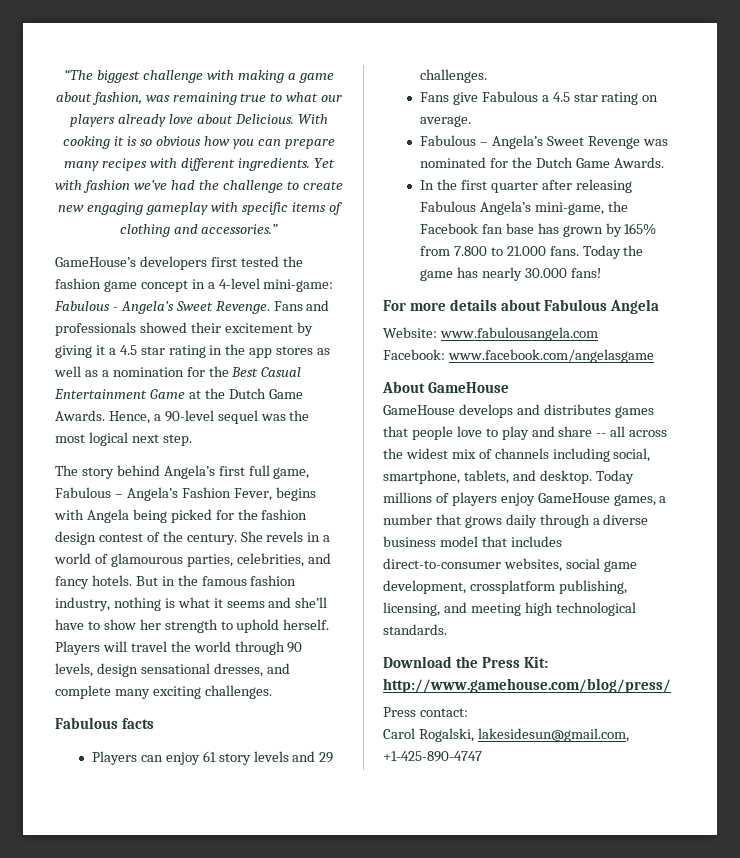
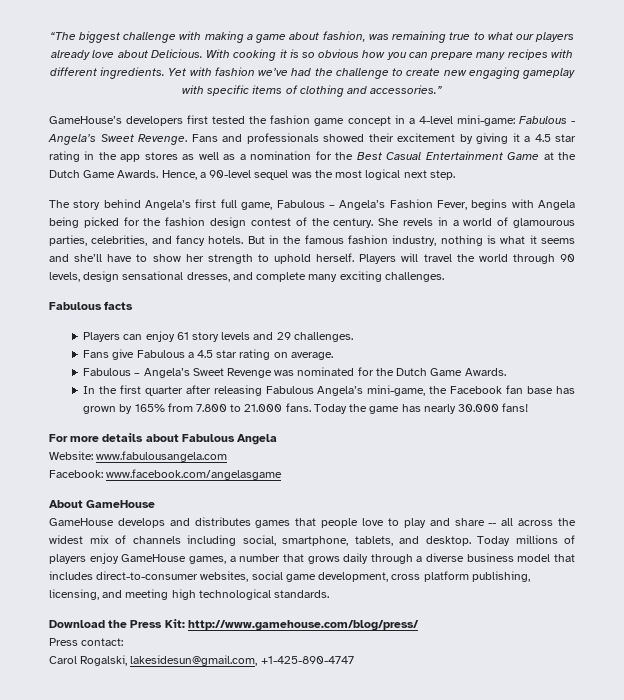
[469,580,555,594] crossplatform -> [391,571,469,582] cross platform

